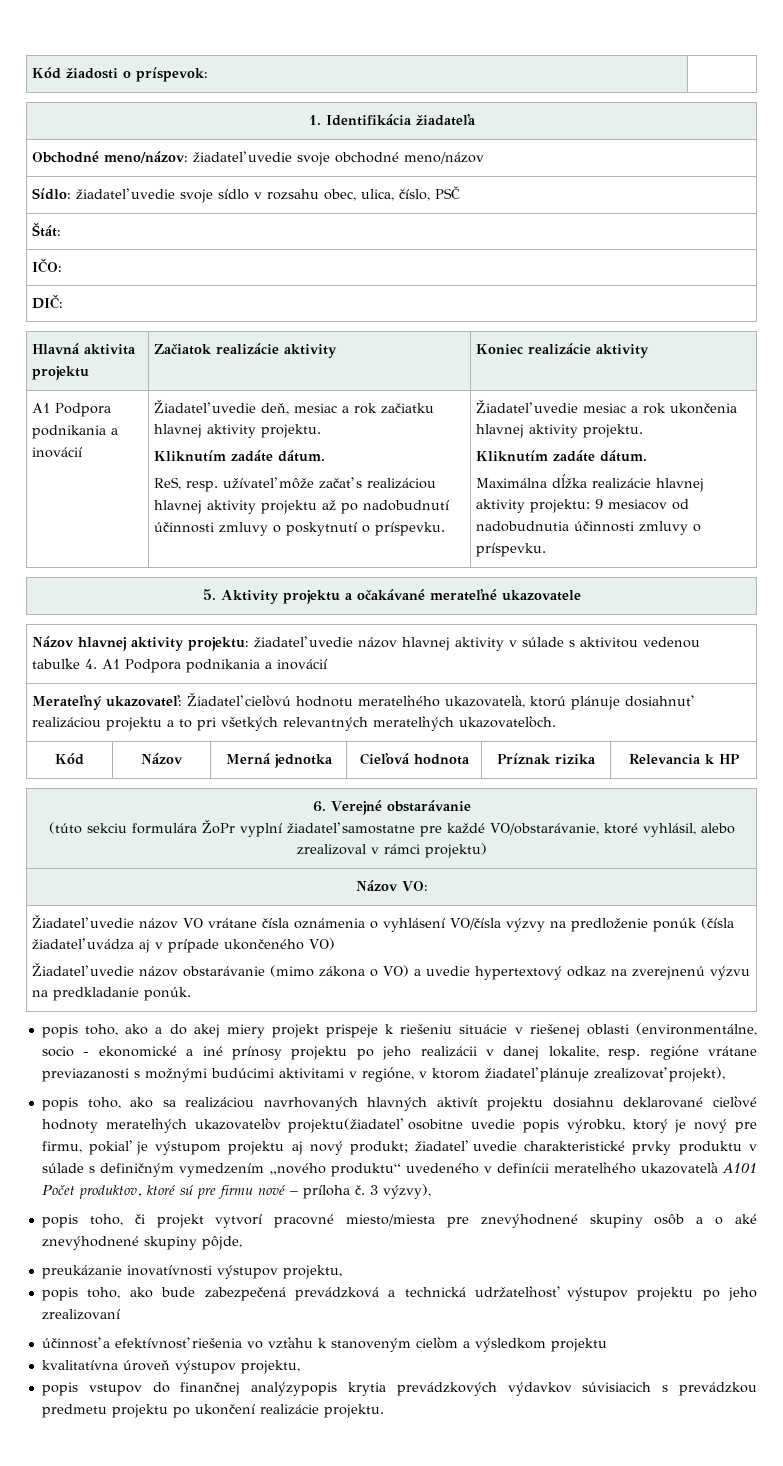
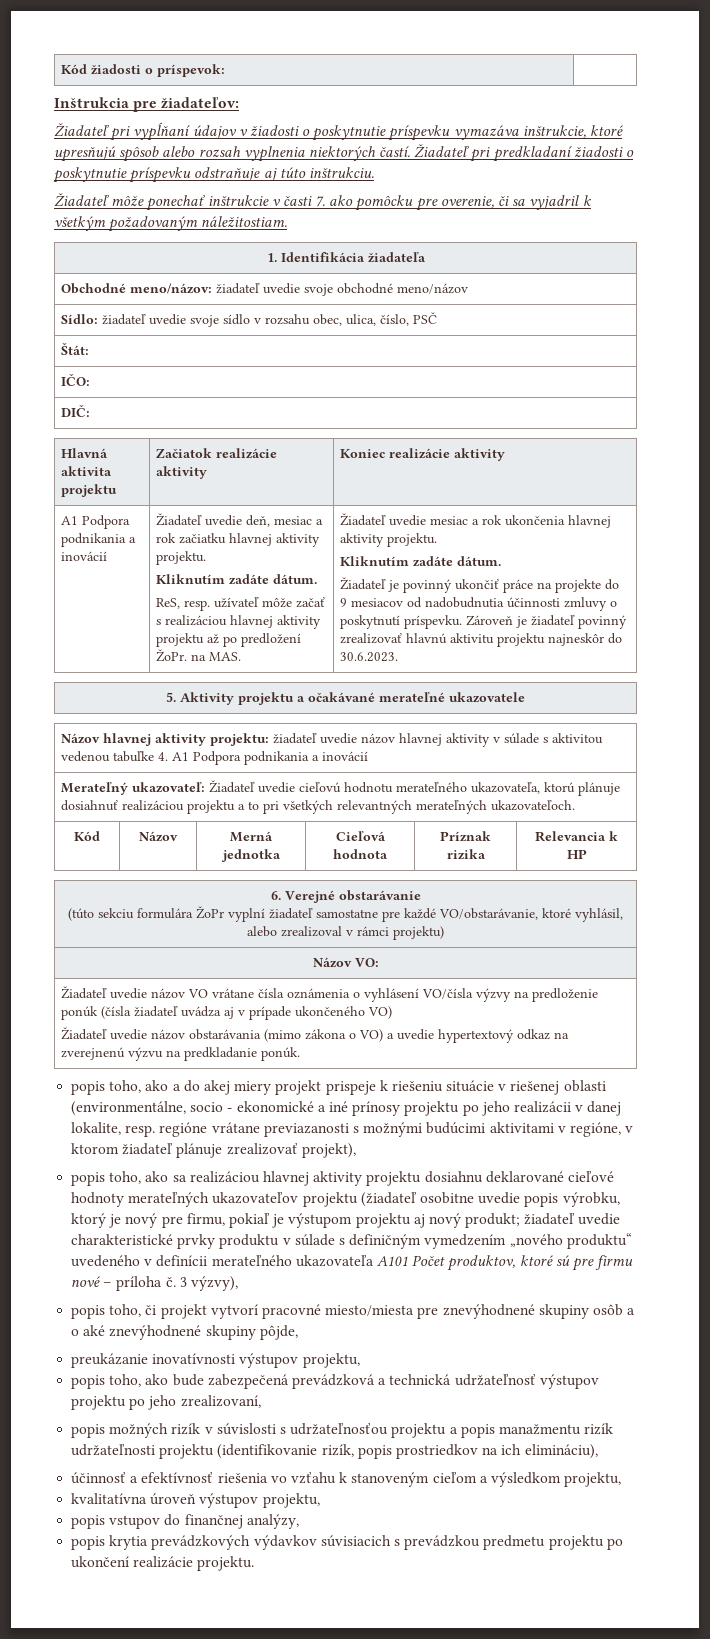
(209, 74) none -> [54,97,240,112] [54,122,624,141] [54,144,635,162] [53,167,374,183] [54,193,592,211] [54,216,288,232] // Inštrukcia pre žiadateľov: // Žiadateľ pri vypĺňaní údajov v žiadosti o poskytnutie príspevku vymazáva inštrukcie, ktoré upresňujú spôsob alebo rozsah vyplnenia niektorých častí. Žiadateľ pri predkladaní žiadosti o poskytnutie príspevku odstraňuje aj túto inštrukciu. // Žiadateľ môže ponechať inštrukcie v časti 7. ako pomôcku pre overenie, či sa vyjadril k všetkým požadovaným náležitostiam.
[363,500,451,511] [154,522,446,536] nadobudnutí účinnosti zmluvy o poskytnutí o príspevku. -> [241,633,302,647] [156,649,242,662] predložení ŽoPr. na MAS.
[476,474,705,492] [476,499,591,513] Maximálna dĺžka realizácie hlavnej aktivity projektu: -> [340,577,620,593] Žiadateľ je povinný ukončiť práce na projekte do
[476,543,547,557] príspevku. -> [340,615,628,629] [340,633,623,647] [340,652,399,662] poskytnutí príspevku. Zároveň je žiadateľ povinný zrealizovať hlavnú aktivitu projektu najneskôr do 30.6.2023.
(244, 699) none -> [258,782,296,793] uvedie
[183,966,266,977] obstarávanie -> [189,1029,262,1040] obstarávania
[263,1097,478,1111] navrhovaných hlavných aktivít -> [262,1171,363,1186] hlavnej aktivity
[288,1118,404,1133] projektu(žiadateľ -> [302,1192,417,1207] projektu (žiadateľ
[41,1309,121,1320] zrealizovaní -> [180,1395,261,1408] [71,1423,614,1438] [71,1444,598,1459] zrealizovaní, // popis možných rizík v súvislosti s udržateľnosťou projektu a popis manažmentu rizík udržateľnosti projektu (identifikovanie rizík, popis prostriedkov na ich elimináciu),
[550,1338,607,1352] projektu -> [564,1472,622,1487] projektu,
[251,1382,338,1396] analýzypopis -> [246,1514,299,1529] [71,1536,106,1550] analýzy, // popis

